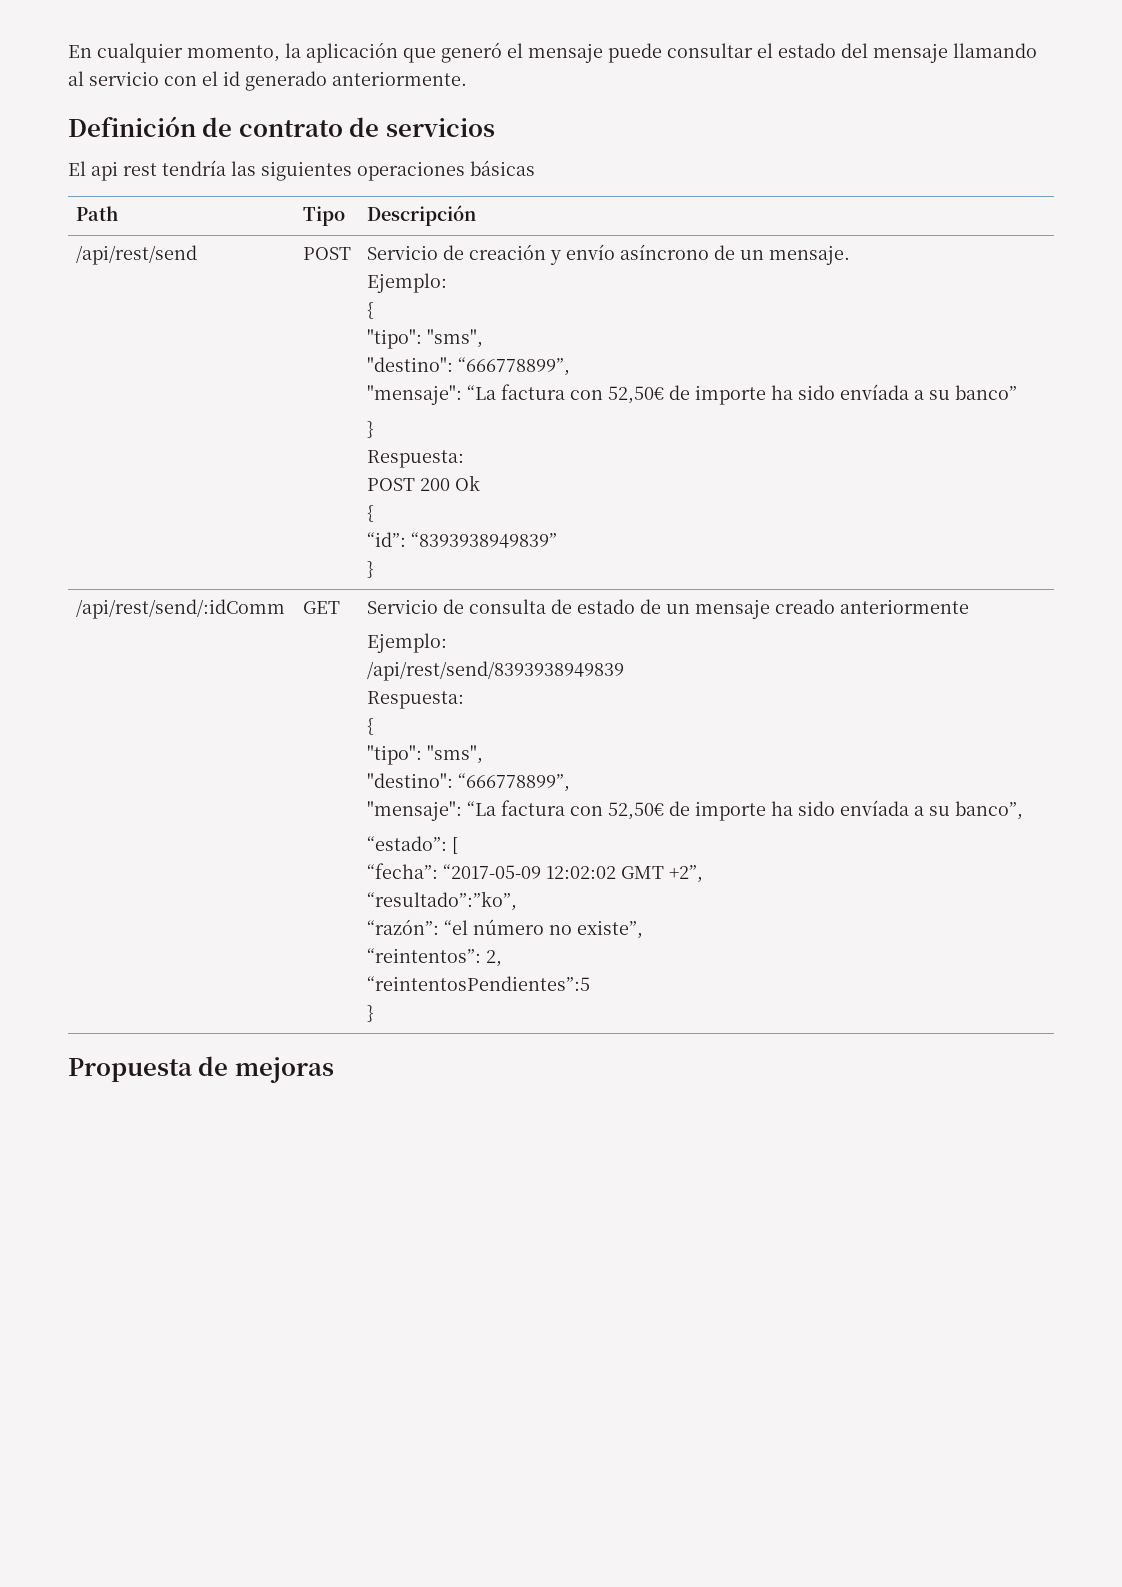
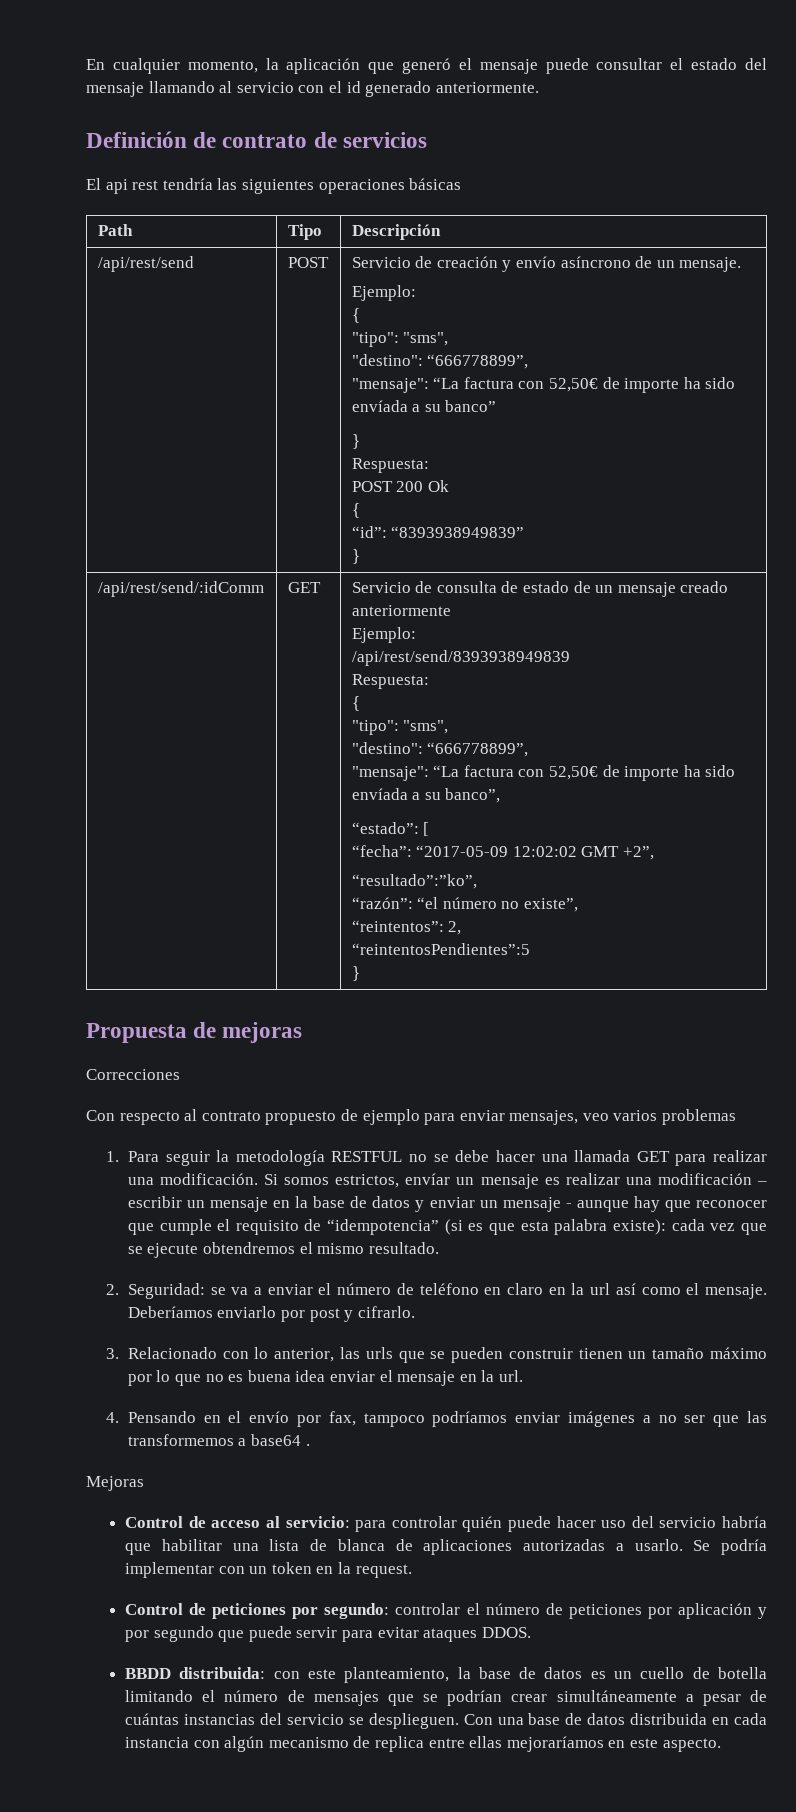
(334, 1070) none -> [86,1069,180,1080] [86,1109,737,1125] [106,1150,767,1166] [127,1173,768,1189] [127,1196,767,1212] [127,1219,767,1235] [127,1242,439,1258] [106,1283,767,1299] [127,1306,415,1322] [106,1347,767,1363] [127,1370,523,1386] [106,1411,768,1427] [127,1434,310,1446] [86,1476,144,1491] [125,1516,767,1532] [125,1539,767,1555] [125,1562,412,1578] [125,1603,768,1619] [125,1626,531,1642] [125,1667,768,1683] [125,1690,767,1706] [125,1713,767,1729] [125,1736,721,1752] // Correcciones // Con respecto al contrato propuesto de ejemplo para enviar mensajes, veo varios problemas // 1. Para seguir la metodología RESTFUL no se debe hacer una llamada GET para realizar una modificación. Si somos estrictos, envíar un mensaje es realizar una modificación – escribir un mensaje en la base de datos y enviar un mensaje - aunque hay que reconocer que cumple el requisito de “idempotencia” (si es que esta palabra existe): cada vez que se ejecute obtendremos el mismo resultado. // 2. Seguridad: se va a enviar el número de teléfono en claro en la url así como el mensaje. Deberíamos enviarlo por post y cifrarlo. // 3. Relacionado con lo anterior, las urls que se pueden construir tienen un tamaño máximo por lo que no es buena idea enviar el mensaje en la url. // 4. Pensando en el envío por fax, tampoco podríamos enviar imágenes a no ser que las transformemos a base64 . // Mejoras // Control de acceso al servicio: para controlar quién puede hacer uso del servicio habría que habilitar una lista de blanca de aplicaciones autorizadas a usarlo. Se podría implementar con un token en la request. // Control de peticiones por segundo: controlar el número de peticiones por aplicación y por segundo que puede servir para evitar ataques DDOS. // BBDD distribuida: con este planteamiento, la base de datos es un cuello de botella limitando el número de mensajes que se podrían crear simultáneamente a pesar de cuántas instancias del servicio se desplieguen. Con una base de datos distribuida en cada instancia con algún mecanismo de replica entre ellas mejoraríamos en este aspecto.

